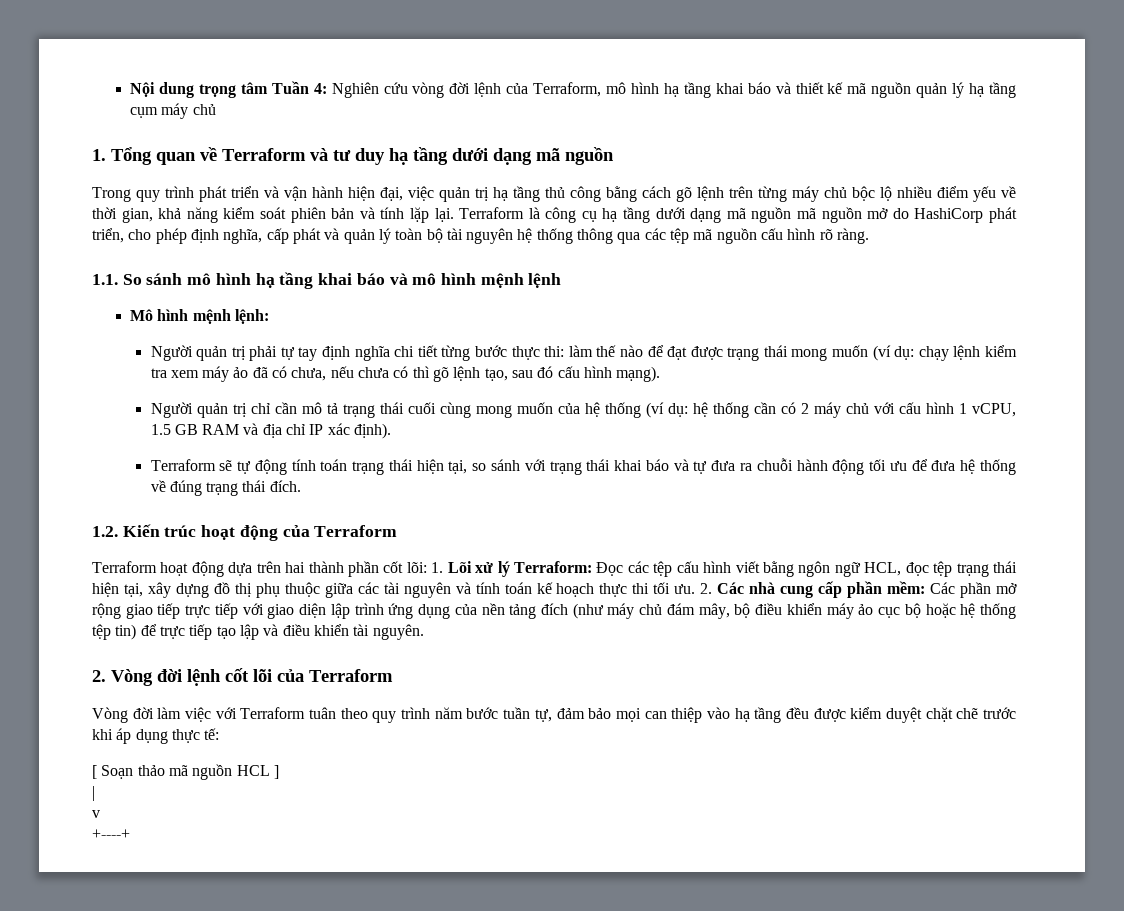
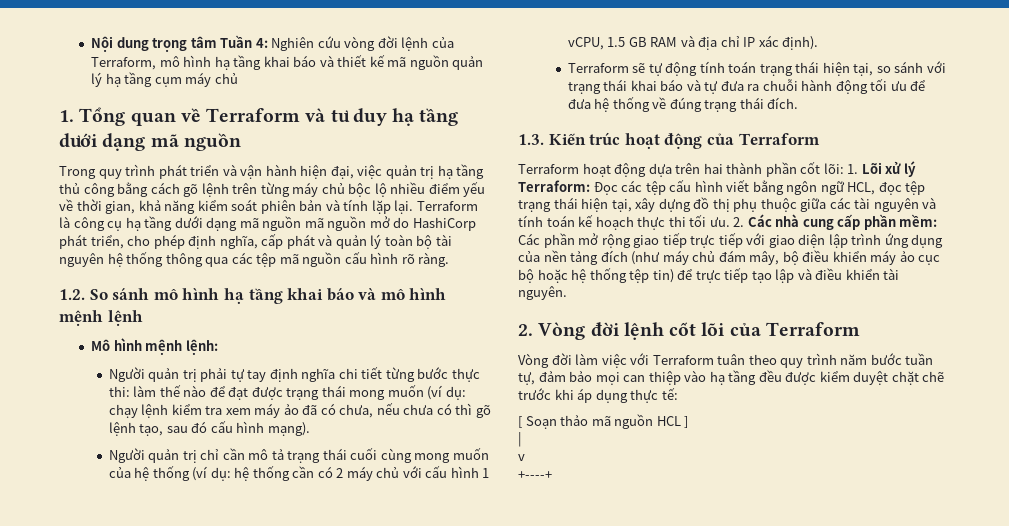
[92,274,118,285] 1.1. -> [59,289,85,300] 1.2.
[92,526,118,537] 1.2. -> [518,134,544,145] 1.3.

